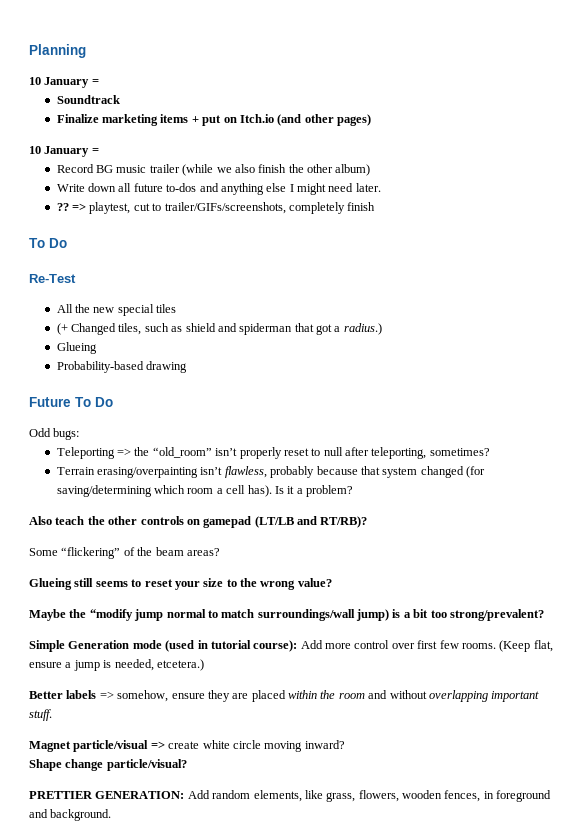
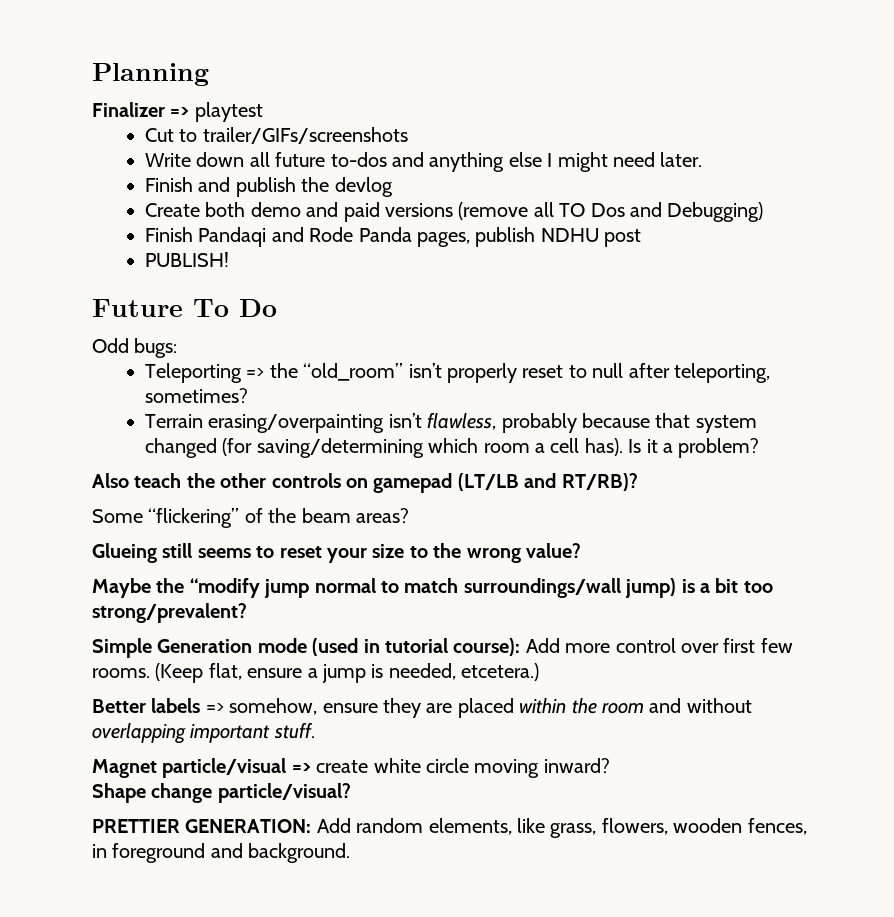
[29,77,99,88] [56,95,120,104] [56,114,372,126] [29,146,99,157] [56,164,371,176] 10 January = // Soundtrack // Finalize marketing items + put on Itch.io (and other pages) // 10 January = // Record BG music trailer (while we also finish the other album) -> [92,102,263,122] [144,127,408,144] Finalizer => playtest // Cut to trailer/GIFs/screenshots
[56,202,376,214] [29,238,67,248] [29,274,76,283] [56,304,177,316] [56,323,382,335] [56,342,97,354] [56,361,188,373] ?? => playtest, cut to trailer/GIFs/screenshots, completely finish // To Do // Re-Test // All the new special tiles // (+ Changed tiles, such as shield and spiderman that got a radius.) // Glueing // Probability-based drawing -> [144,177,393,197] [144,202,764,222] [144,227,642,247] [144,252,229,267] Finish and publish the devlog // Create both demo and paid versions (remove all TO Dos and Debugging) // Finish Pandaqi and Rode Panda pages, publish NDHU post // PUBLISH!

